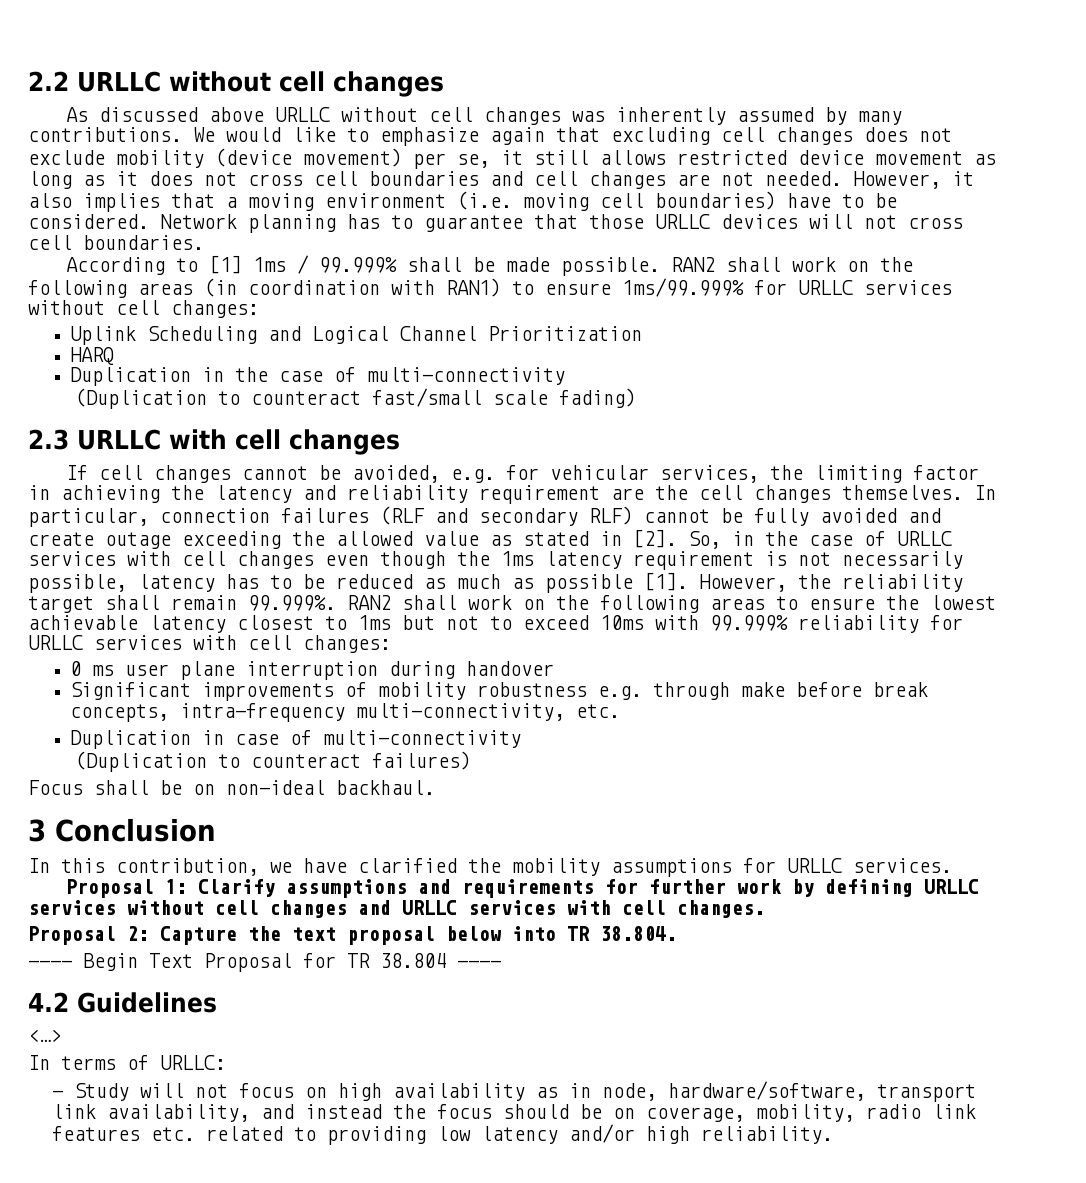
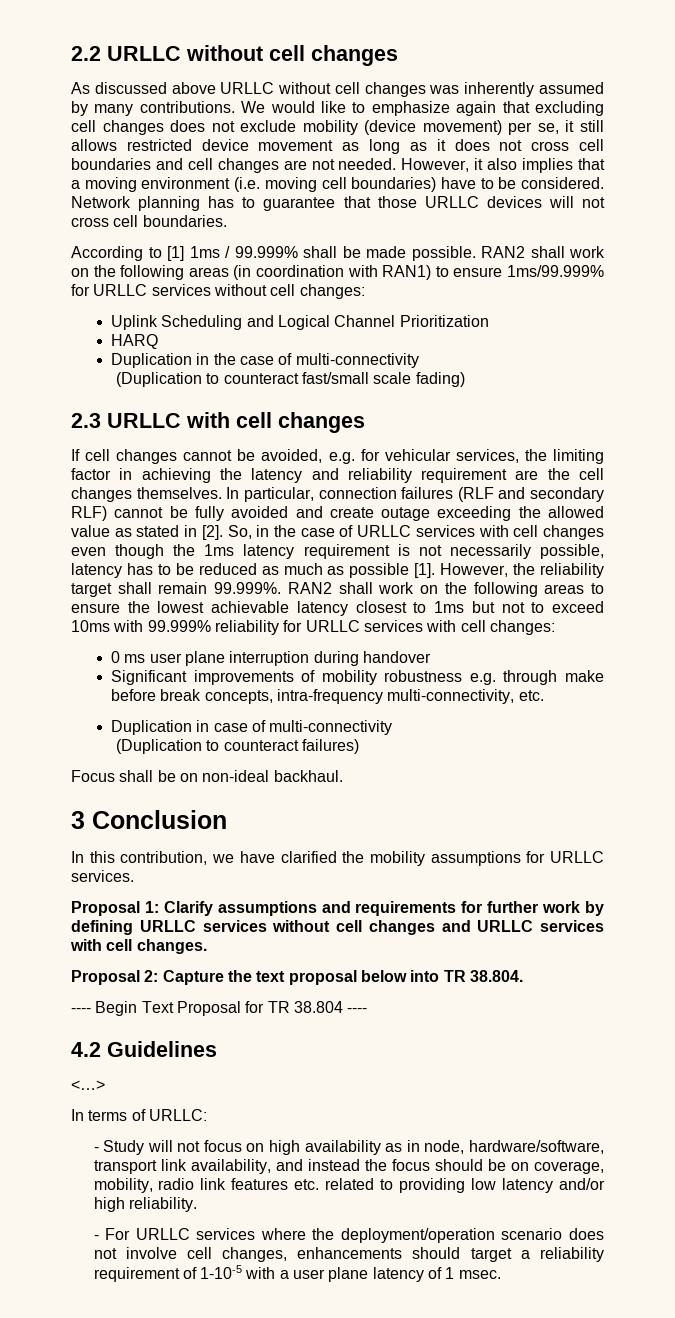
(833, 1135) none -> [93,1228,604,1243] [93,1247,604,1262] [93,1265,501,1282] // - For URLLC services where the deployment/operation scenario does not involve cell changes, enhancements should target a reliability requirement of 1-10-5 with a user plane latency of 1 msec.

